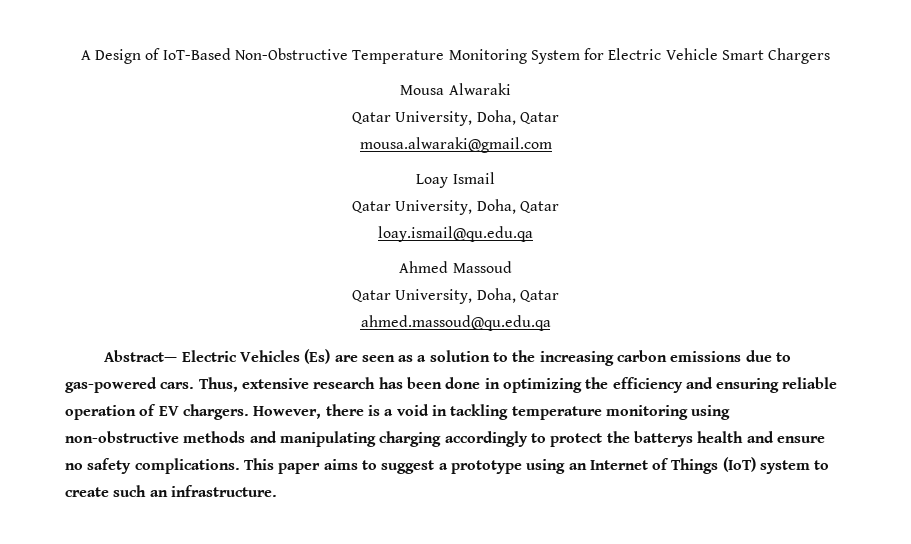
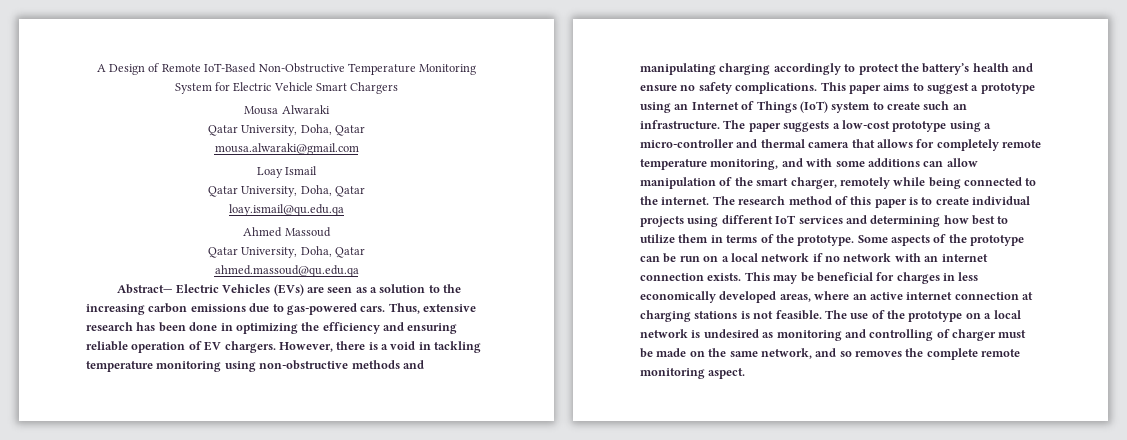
(161, 54) none -> [161,64,201,72] Remote
[304,349,331,364] (Es) -> [273,284,304,296] (EVs)
[633,431,693,447] batterys -> [922,63,970,75] battery’s
(277, 491) none -> [723,120,991,132] [640,139,1041,151] [640,158,978,170] [640,177,1037,189] [640,196,1031,208] [640,215,1009,227] [640,234,1025,246] [640,253,988,263] [640,272,979,284] [640,291,1033,303] [640,310,1021,322] [640,329,1027,341] [640,348,1021,360] [640,368,746,379] The paper suggests a low-cost prototype using a micro-controller and thermal camera that allows for completely remote temperature monitoring, and with some additions can allow manipulation of the smart charger, remotely while being connected to the internet. The research method of this paper is to create individual projects using different IoT services and determining how best to utilize them in terms of the prototype. Some aspects of the prototype can be run on a local network if no network with an internet connection exists. This may be beneficial for charges in less economically developed areas, where an active internet connection at charging stations is not feasible. The use of the prototype on a local network is undesired as monitoring and controlling of charger must be made on the same network, and so removes the complete remote monitoring aspect.

